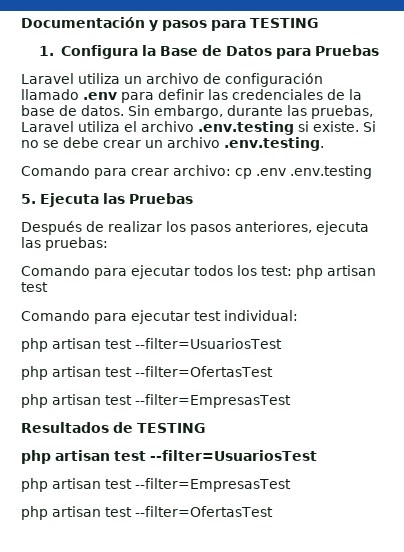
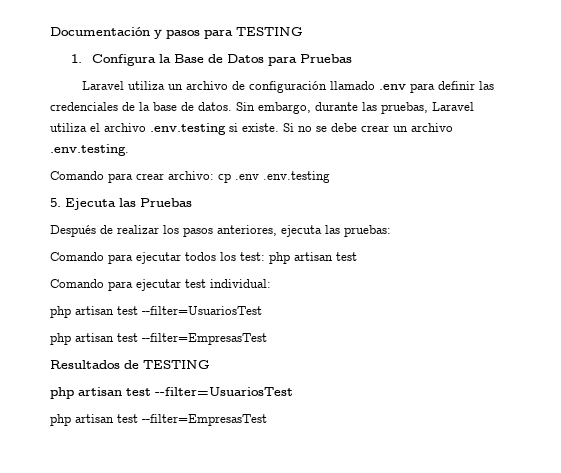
[21,366,273,380] // php artisan test --filter=OfertasTest -> (262, 310) none
[21,506,273,520] // php artisan test --filter=OfertasTest -> (267, 420) none

